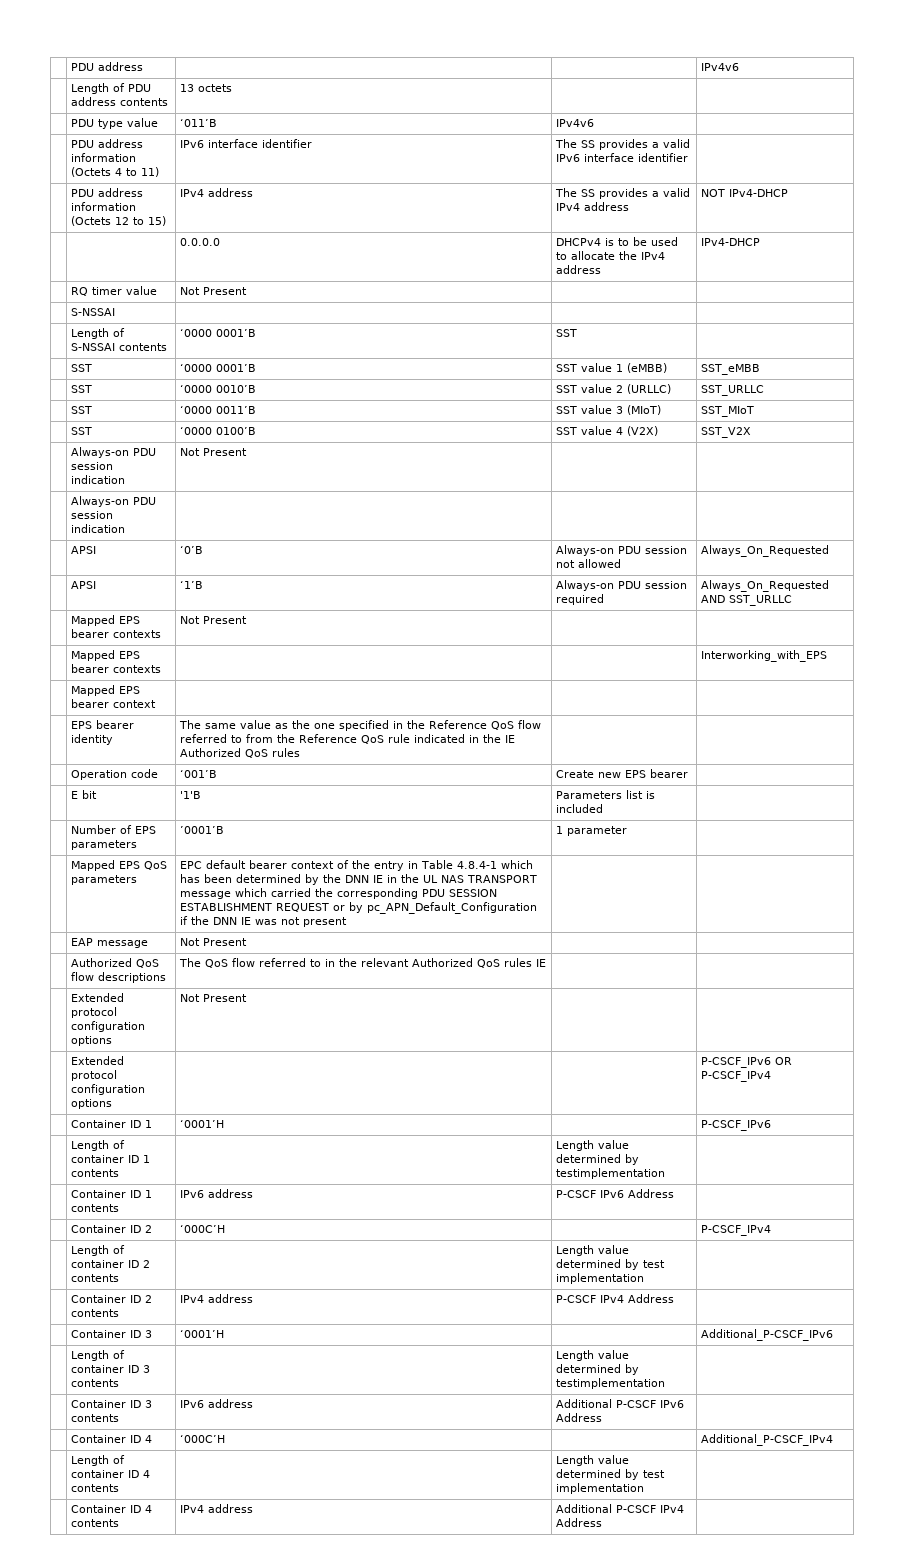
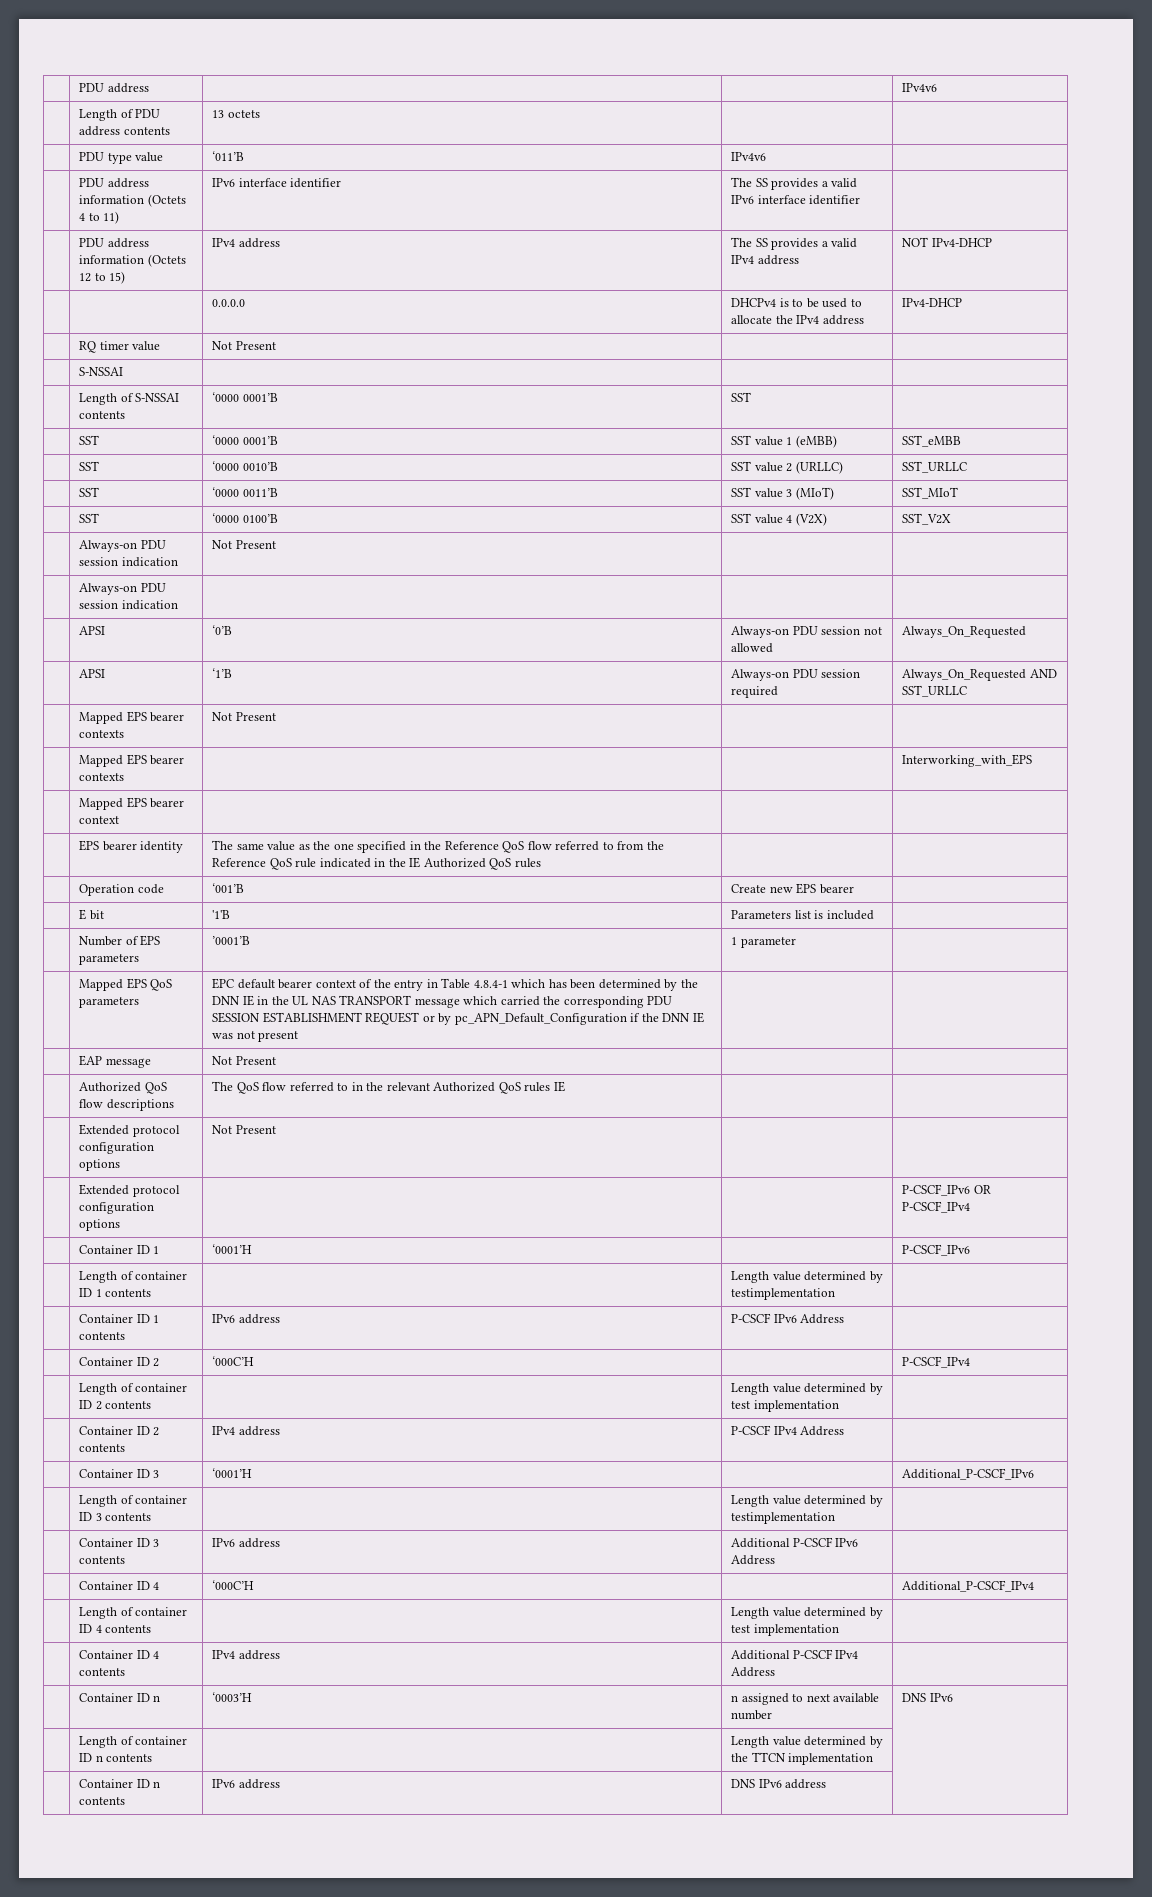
(603, 1522) none -> [79,1693,161,1702] [212,1692,253,1702] [731,1693,880,1705] [731,1710,773,1720] [902,1693,953,1702] [79,1736,188,1748] [79,1753,153,1762] [731,1736,883,1748] [731,1752,874,1765] [79,1779,161,1788] [79,1797,126,1805] [212,1779,280,1789] [731,1779,827,1789] // | Container ID n | ‘0003’H | n assigned to next available number | DNS IPv6 // | Length of container ID n contents | | Length value determined by the TTCN implementation | // | Container ID n contents | IPv6 address | DNS IPv6 address |

